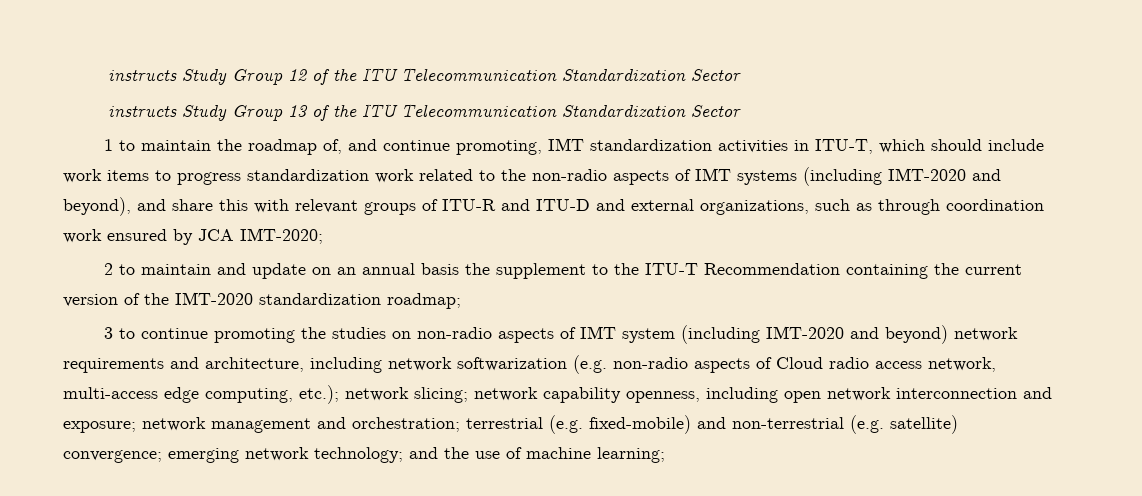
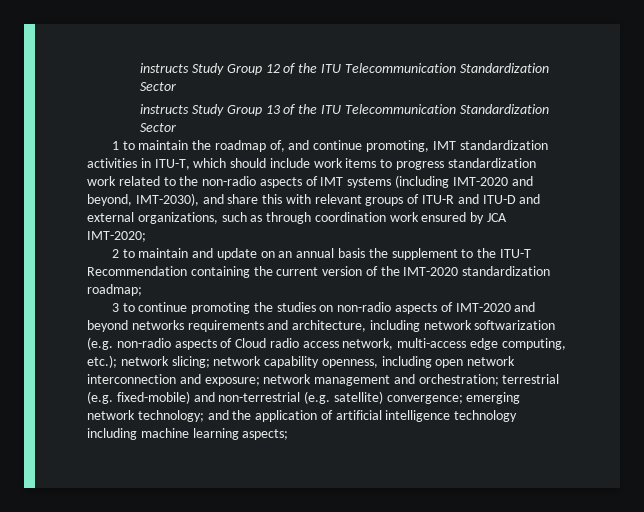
[63,197,131,216] beyond), -> [87,193,199,206] beyond, IMT-2030),
[579,325,1018,344] IMT system (including IMT-2020 and beyond) network -> [455,302,536,312] [87,320,184,332] IMT-2020 and beyond networks
[475,447,665,463] use of machine learning; -> [255,410,518,422] [87,428,289,440] application of artificial intelligence technology including machine learning aspects;

